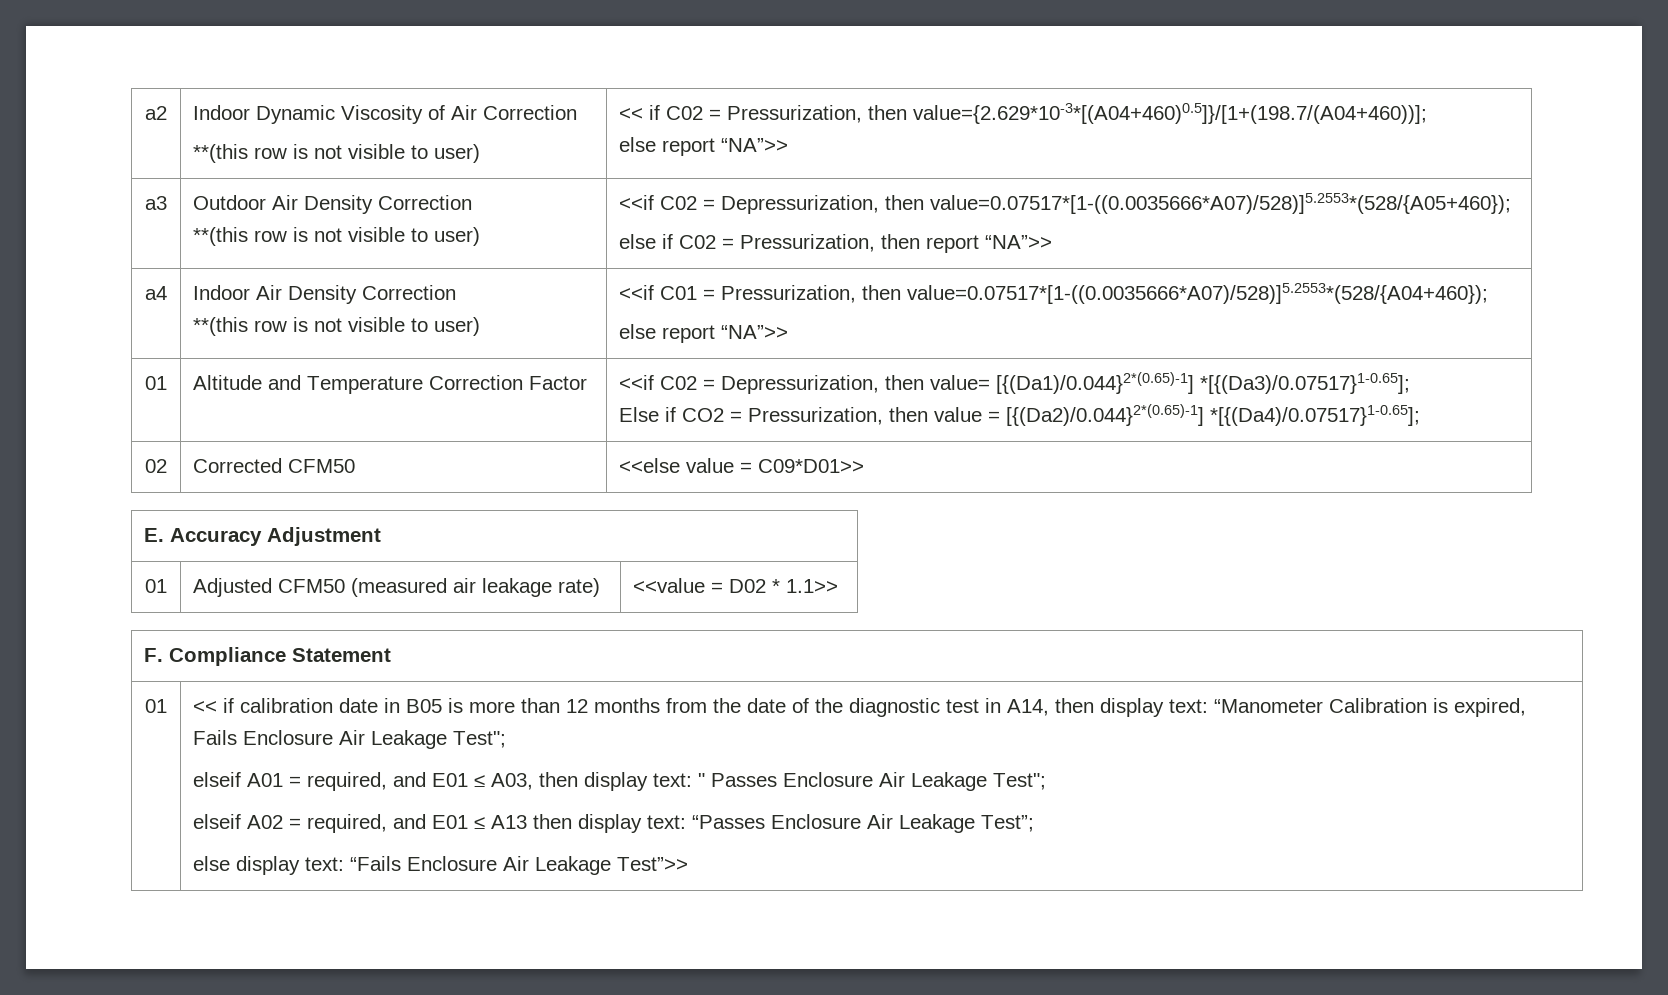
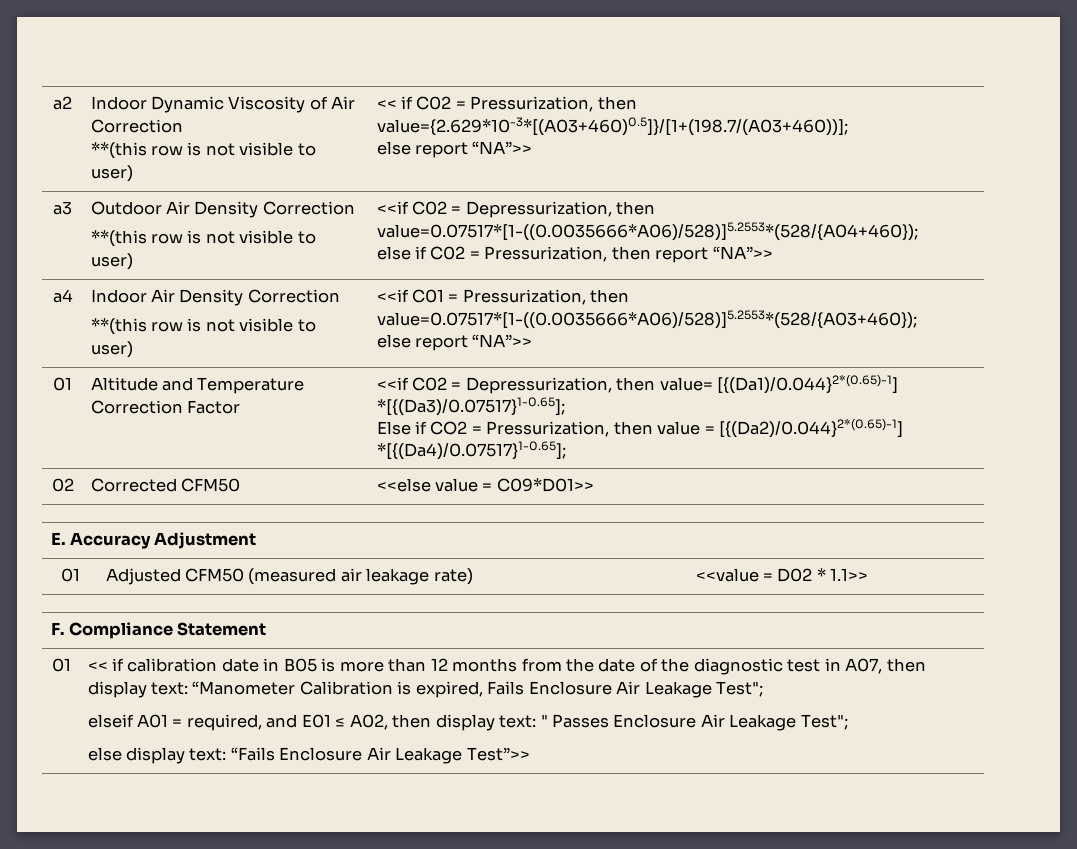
[913,103,1428,124] value={2.629*10-3*[(A04+460)0.5]}/[1+(198.7/(A04+460))]; -> [376,117,848,136] value={2.629*10-3*[(A03+460)0.5]}/[1+(198.7/(A03+460))];
[930,193,1512,214] value=0.07517*[1-((0.0035666*A07)/528)]5.2553*(528/{A05+460}); -> [376,222,918,241] value=0.07517*[1-((0.0035666*A06)/528)]5.2553*(528/{A04+460});
[907,283,1489,304] value=0.07517*[1-((0.0035666*A07)/528)]5.2553*(528/{A04+460}); -> [376,310,917,329] value=0.07517*[1-((0.0035666*A06)/528)]5.2553*(528/{A03+460});
[1007,699,1050,716] A14, -> [845,658,883,674] A07,
[491,773,534,790] A03, -> [349,714,388,730] A02,
[193,814,1035,833] // elseif A02 = required, and E01 ≤ A13 then display text: “Passes Enclosure Air Leakage Test”; -> (848, 722) none

